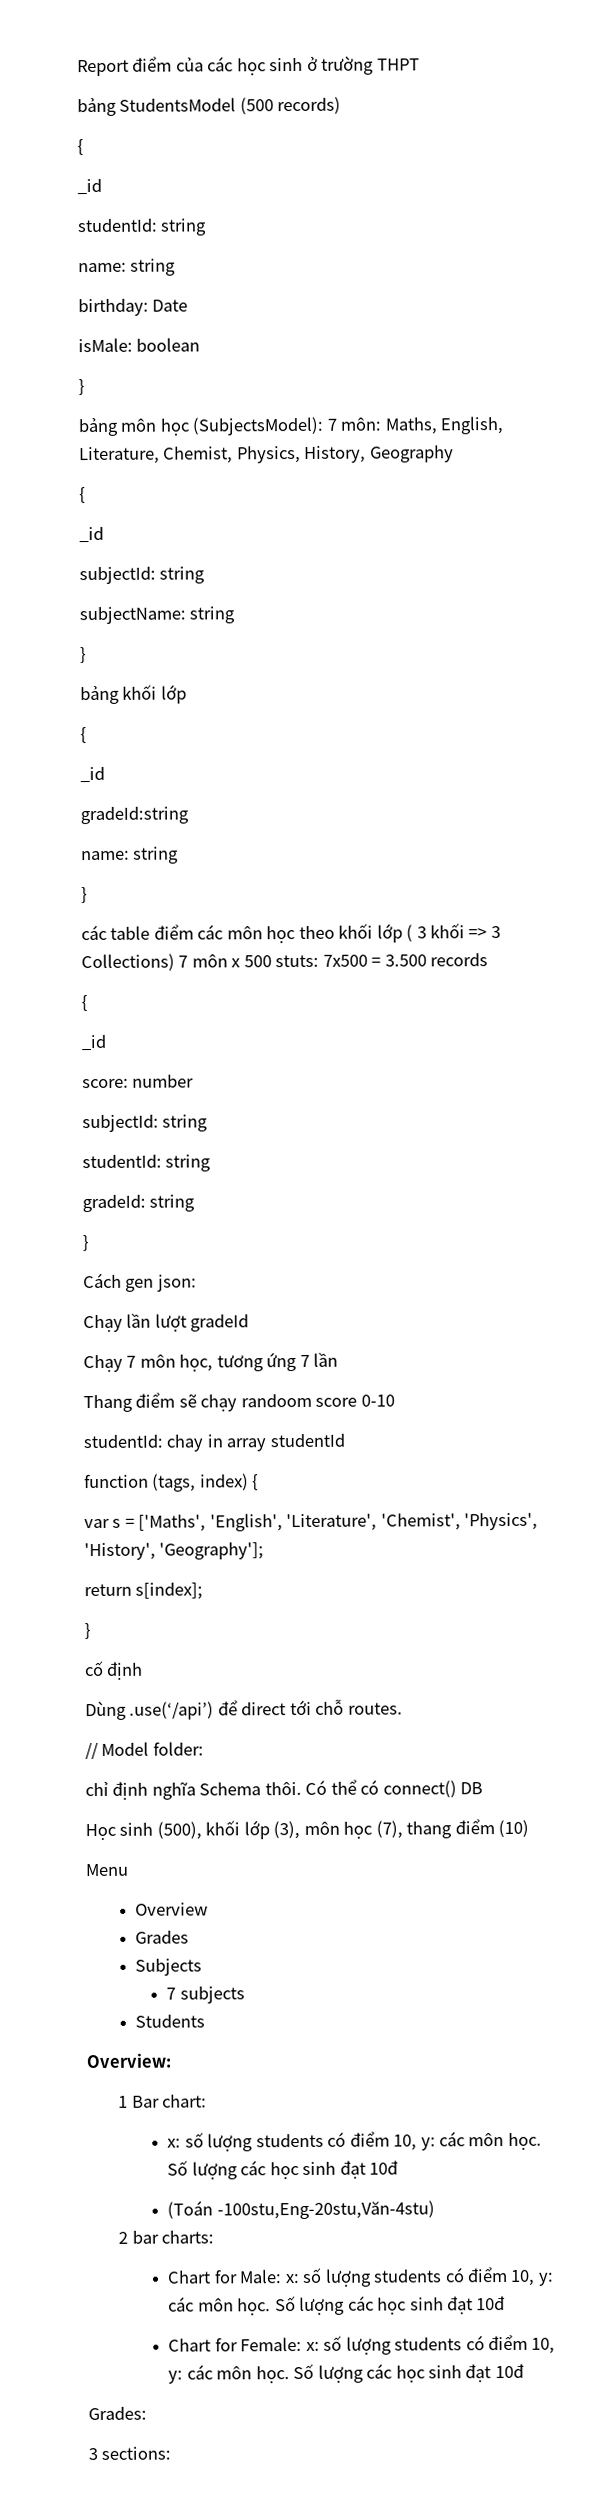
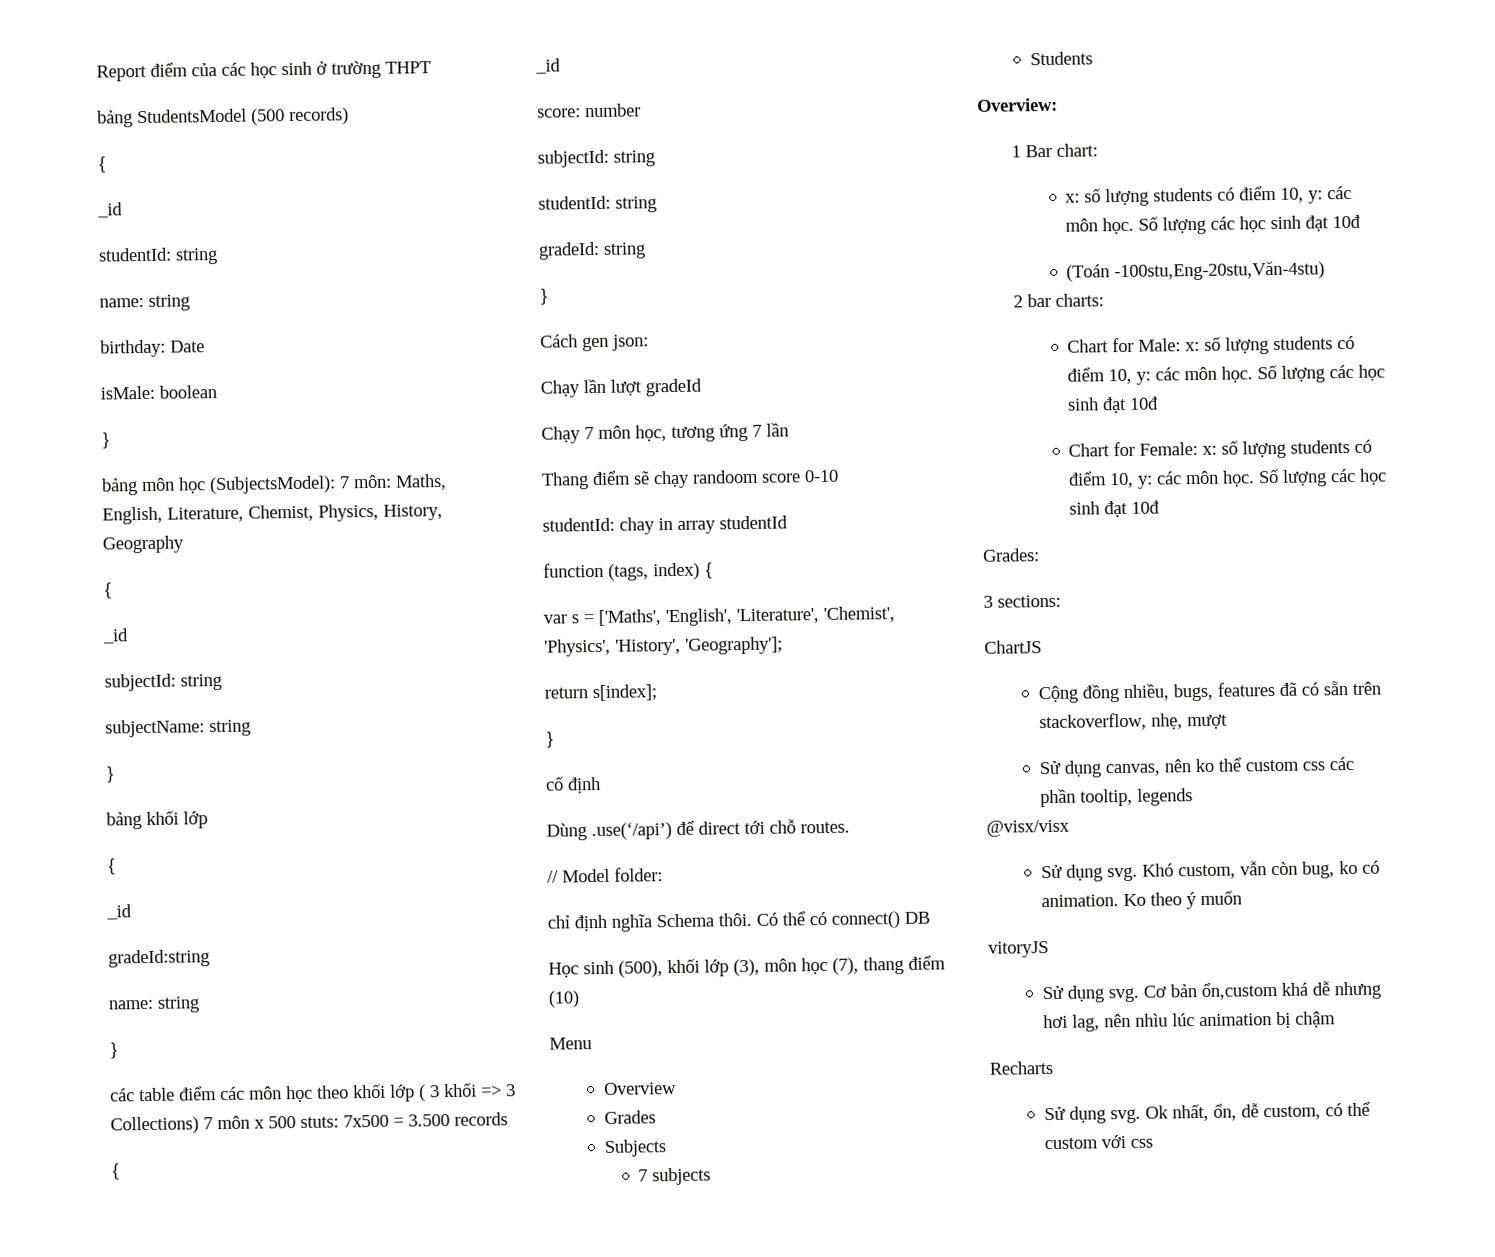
(172, 2453) none -> [984,640,1042,654] [1037,681,1381,704] [1038,712,1228,732] [1038,756,1354,778] [1039,788,1193,808] [986,819,1070,837] [1040,860,1380,882] [1040,890,1242,910] [988,941,1049,958] [1041,981,1381,1003] [1042,1011,1336,1032] [989,1060,1053,1075] [1043,1101,1371,1124] [1043,1135,1153,1150] // ChartJS // Cộng đồng nhiều, bugs, features đã có sẵn trên stackoverflow, nhẹ, mượt // Sử dụng canvas, nên ko thể custom css các phần tooltip, legends // @visx/visx // Sử dụng svg. Khó custom, vẫn còn bug, ko có animation. Ko theo ý muốn // vitoryJS // Sử dụng svg. Cơ bản ổn,custom khá dễ nhưng hơi lag, nên nhìu lúc animation bị chậm // Recharts // Sử dụng svg. Ok nhất, ổn, dễ custom, có thể custom với css

